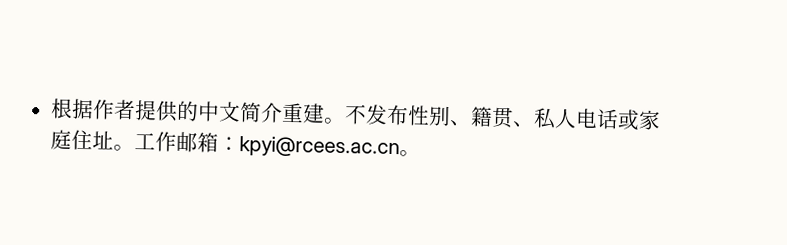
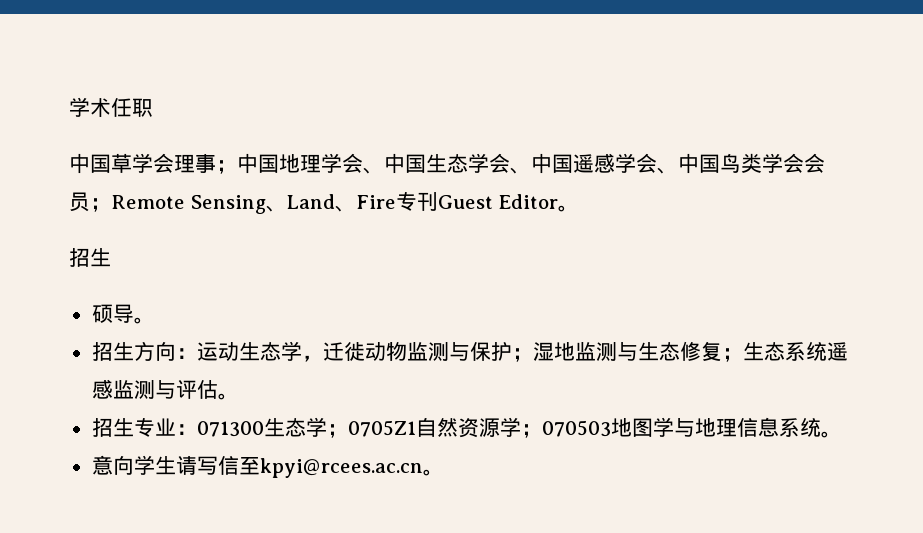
[50,98,661,131] [49,129,240,153] 根据作者提供的中文简介重建。不发布性别、籍贯、私人电话或家庭住址。工作邮箱： -> [69,97,153,117] [69,153,825,174] [69,192,580,214] [69,248,111,267] [91,304,155,324] [91,341,848,362] [91,379,239,400] [91,417,842,438] [91,455,260,475] 学术任职 // 中国草学会理事；中国地理学会、中国生态学会、中国遥感学会、中国鸟类学会会员；Remote Sensing、Land、Fire专刊Guest Editor。 // 招生 // 硕导。 // 招生方向：运动生态学，迁徙动物监测与保护；湿地监测与生态修复；生态系统遥感监测与评估。 // 招生专业：071300生态学；0705Z1自然资源学；070503地图学与地理信息系统。 // 意向学生请写信至

